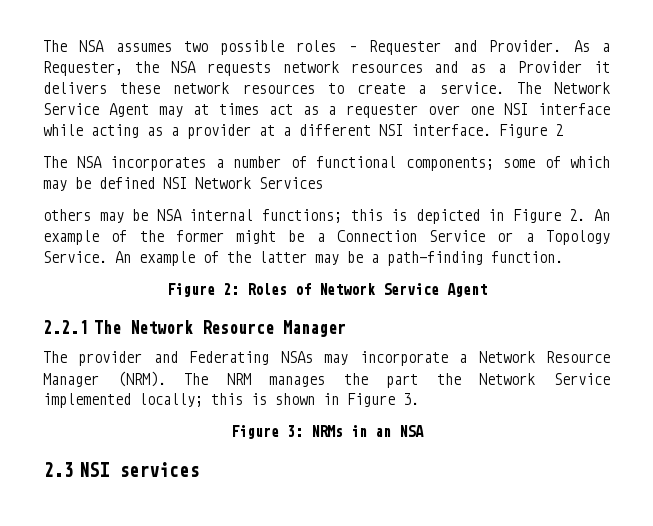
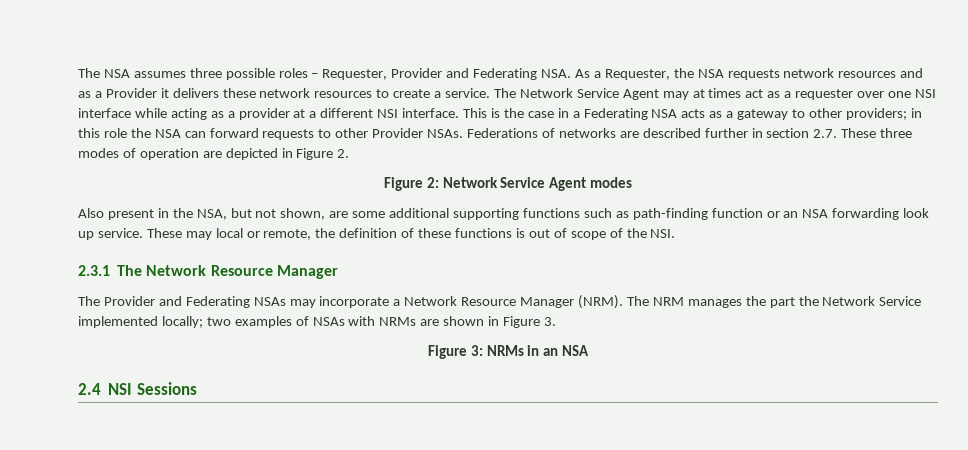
[183,41,208,52] two -> [189,68,222,78] three
[368,40,562,55] Requester and Provider. -> [322,68,572,80] Requester, Provider and Federating NSA.
[499,124,563,138] [43,156,610,171] [43,177,323,191] [43,209,610,224] [43,230,610,245] [43,251,563,266] Figure 2 // The NSA incorporates a number of functional components; some of which may be defined NSI Network Services // others may be NSA internal functions; this is depicted in Figure 2. An example of the former might be a Connection Service or a Topology Service. An example of the latter may be a path-finding function. -> [463,108,922,120] [78,128,913,140] [78,148,350,160] This is the case in a Federating NSA acts as a gateway to other providers; in this role the NSA can forward requests to other Provider NSAs. Federations of networks are described further in section 2.7. These three modes of operation are depicted in Figure 2.
[246,283,487,297] [43,320,88,334] Roles of Network Service Agent // 2.2.1 -> [442,177,633,191] [78,208,930,220] [78,228,676,240] [78,265,110,276] Network Service Agent modes // Also present in the NSA, but not shown, are some additional supporting functions such as path-finding function or an NSA forwarding look up service. These may local or remote, the definition of these functions is out of scope of the NSI. // 2.3.1
[78,351,143,366] provider -> [103,296,155,306] Provider
[211,393,267,405] this is -> [206,316,440,328] two examples of NSAs with NRMs are
[43,462,200,477] 2.3 NSI services -> [78,382,197,395] 2.4 NSI Sessions

